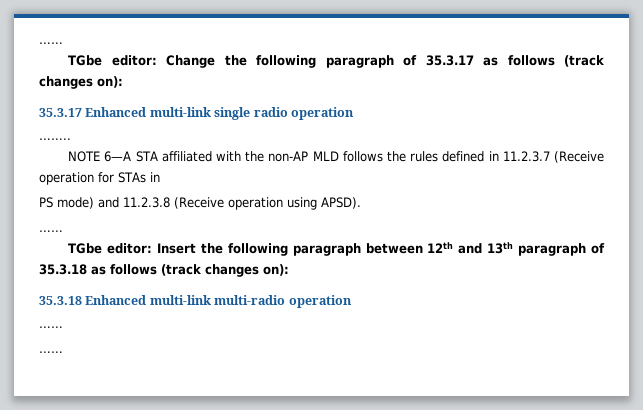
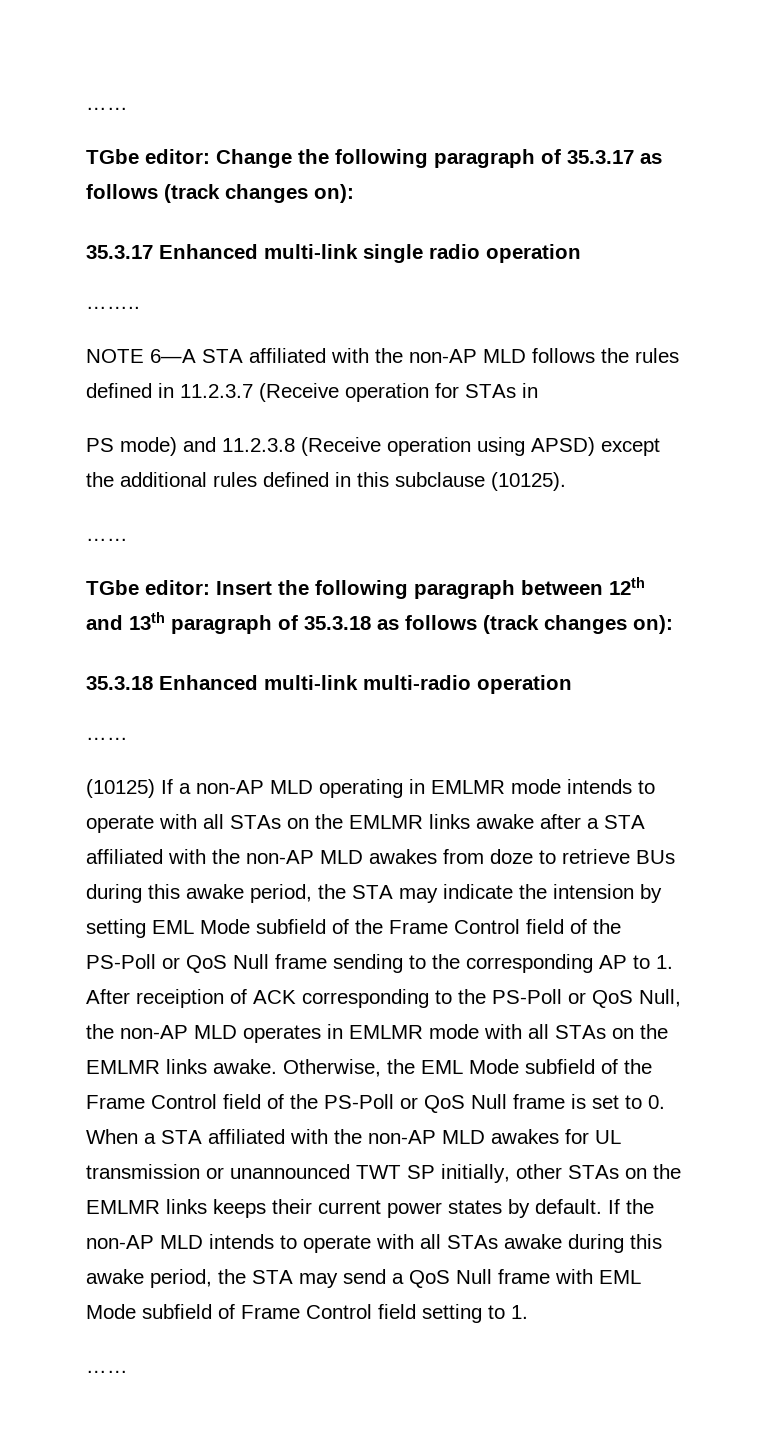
[321,197,361,209] APSD). -> [531,437,660,456] [86,472,566,491] APSD) except the additional rules defined in this subclause (10125).
(63, 327) none -> [86,779,655,798] [86,814,645,833] [86,849,675,864] [86,884,662,903] [86,919,621,938] [86,954,673,973] [86,989,681,1008] [86,1024,668,1043] [86,1059,652,1077] [86,1094,665,1113] [86,1129,621,1144] [86,1164,681,1183] [86,1199,654,1218] [86,1234,662,1253] [86,1269,641,1288] [86,1304,528,1323] // (10125) If a non-AP MLD operating in EMLMR mode intends to operate with all STAs on the EMLMR links awake after a STA affiliated with the non-AP MLD awakes from doze to retrieve BUs during this awake period, the STA may indicate the intension by setting EML Mode subfield of the Frame Control field of the PS-Poll or QoS Null frame sending to the corresponding AP to 1. After receiption of ACK corresponding to the PS-Poll or QoS Null, the non-AP MLD operates in EMLMR mode with all STAs on the EMLMR links awake. Otherwise, the EML Mode subfield of the Frame Control field of the PS-Poll or QoS Null frame is set to 0. When a STA affiliated with the non-AP MLD awakes for UL transmission or unannounced TWT SP initially, other STAs on the EMLMR links keeps their current power states by default. If the non-AP MLD intends to operate with all STAs awake during this awake period, the STA may send a QoS Null frame with EML Mode subfield of Frame Control field setting to 1.

